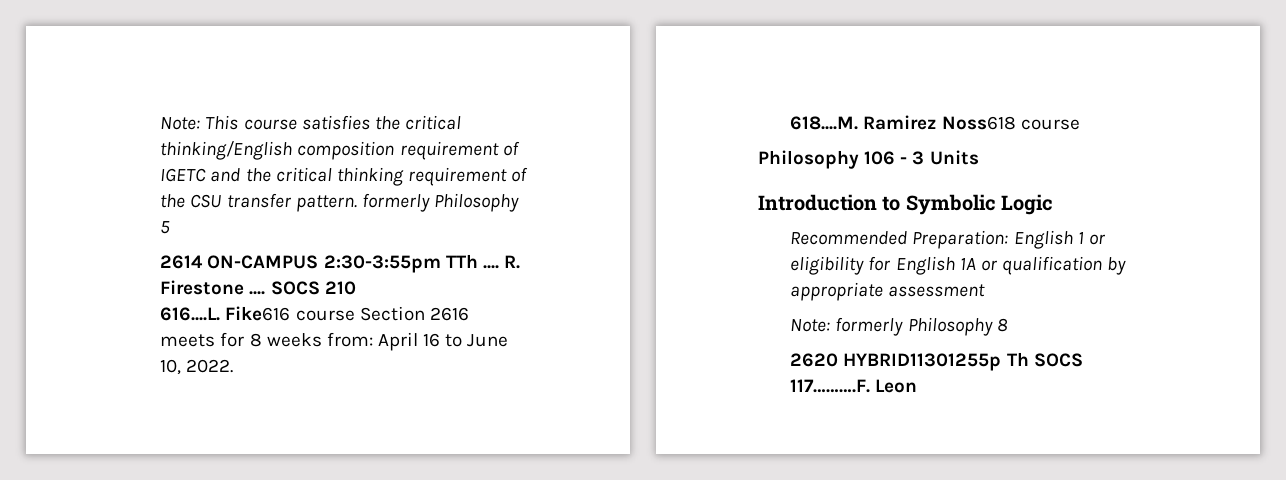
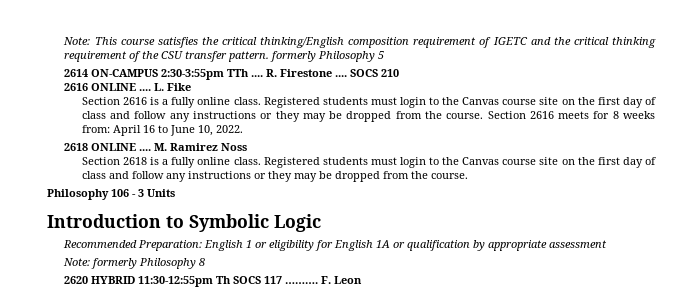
[160,306,355,321] 616....L. Fike616 course -> [64,83,192,91] [81,97,656,108] [81,111,484,122] 2616 ONLINE .... L. Fike // Section 2616 is a fully online class. Registered students must login to the Canvas course site on the first day of class and follow any instructions or they may be dropped from the course.
[790,115,1080,130] 618....M. Ramirez Noss618 course -> [64,143,248,151] [81,157,656,168] [81,171,468,182] 2618 ONLINE .... M. Ramirez Noss // Section 2618 is a fully online class. Registered students must login to the Canvas course site on the first day of class and follow any instructions or they may be dropped from the course.
[843,352,1083,371] [790,379,871,393] HYBRID11301255p Th SOCS 117……….F. -> [91,276,332,287] HYBRID 11:30-12:55pm Th SOCS 117 ………. F.

